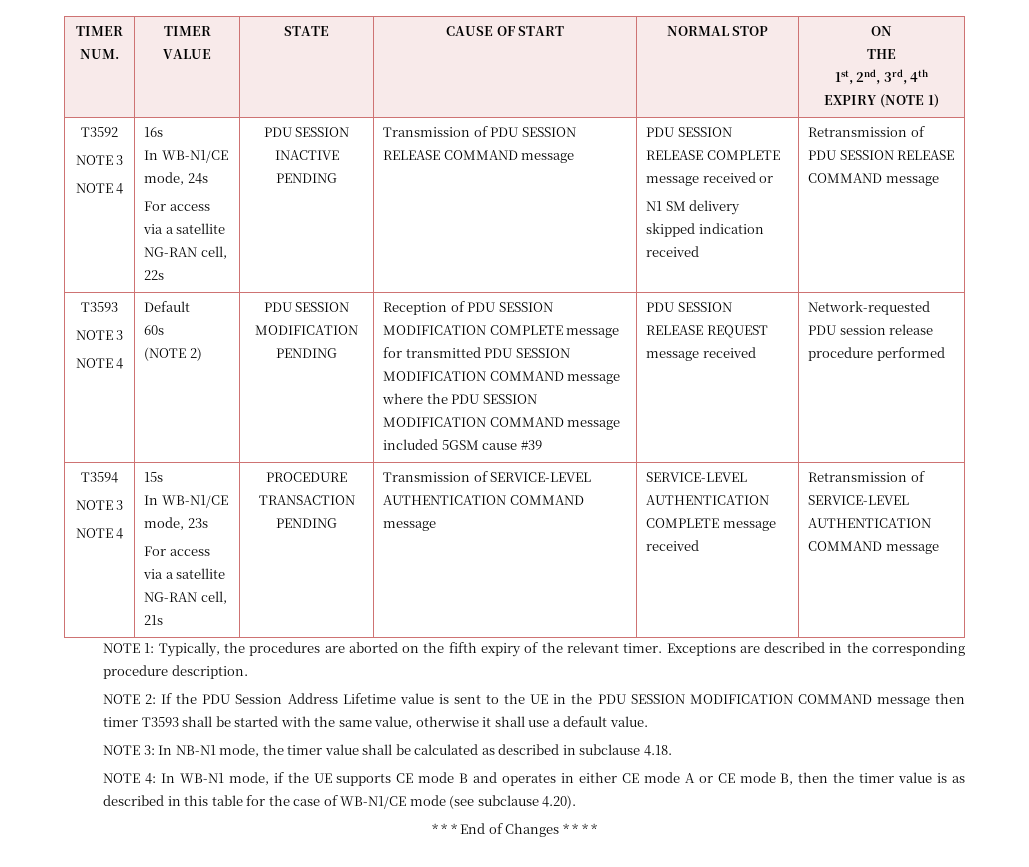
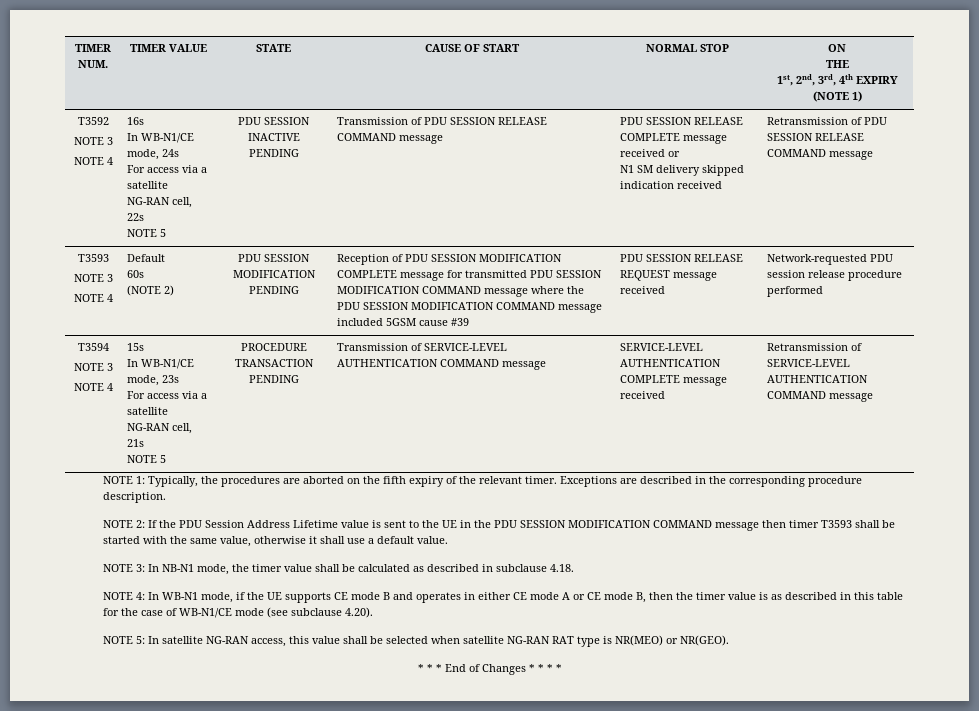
(165, 275) none -> [127,229,167,237] // NOTE 5
(164, 620) none -> [127,455,167,463] // NOTE 5
(577, 802) none -> [103,635,730,647] // NOTE 5: In satellite NG-RAN access, this value shall be selected when satellite NG-RAN RAT type is NR(MEO) or NR(GEO).

